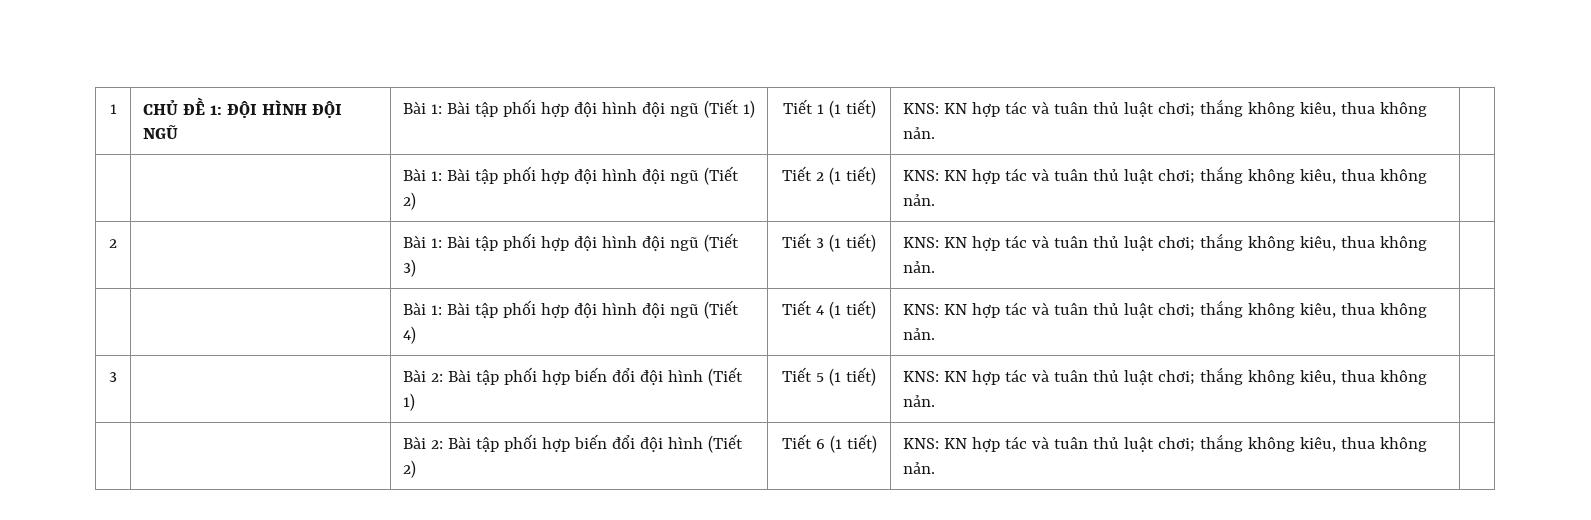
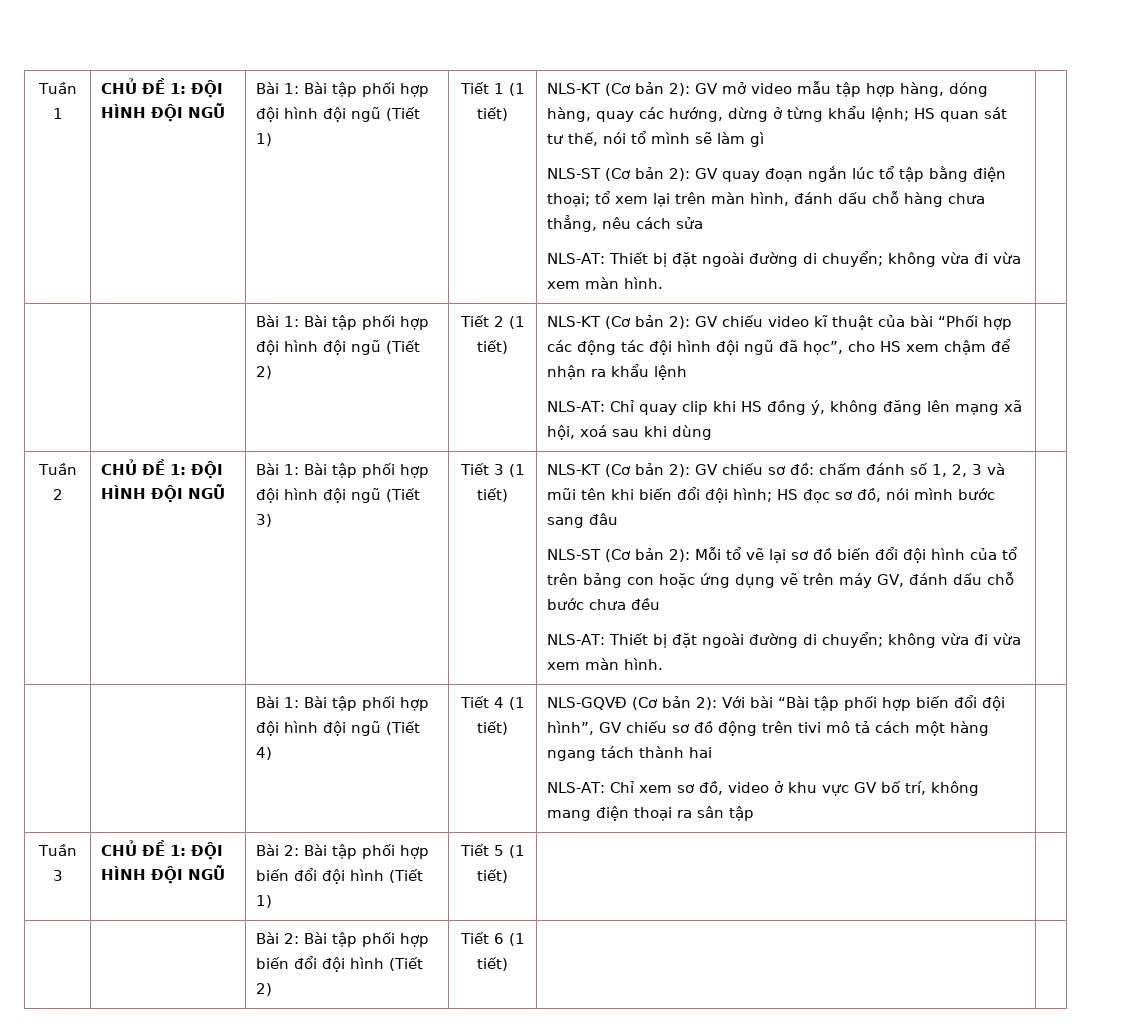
(109, 109) none -> [37,82,77,94] Tuần
[902,99,1427,117] [902,127,935,139] KNS: KN hợp tác và tuân thủ luật chơi; thắng không kiêu, thua không nản. -> [547,81,989,97] [547,106,1008,122] [547,131,765,147] [547,166,1007,182] [547,191,986,207] [547,215,704,232] [547,251,1022,267] [547,277,664,289] NLS-KT (Cơ bản 2): GV mở video mẫu tập hợp hàng, dóng hàng, quay các hướng, dừng ở từng khẩu lệnh; HS quan sát tư thế, nói tổ mình sẽ làm gì // NLS-ST (Cơ bản 2): GV quay đoạn ngắn lúc tổ tập bằng điện thoại; tổ xem lại trên màn hình, đánh dấu chỗ hàng chưa thẳng, nêu cách sửa // NLS-AT: Thiết bị đặt ngoài đường di chuyển; không vừa đi vừa xem màn hình.
[902,166,1427,184] [902,194,935,206] [109,239,117,248] KNS: KN hợp tác và tuân thủ luật chơi; thắng không kiêu, thua không nản. | // 2 | -> [547,315,1013,330] [547,339,1012,355] [547,364,688,380] [547,400,1023,415] [547,425,713,440] [37,463,77,475] [52,489,63,500] [101,459,224,479] [101,484,226,503] NLS-KT (Cơ bản 2): GV chiếu video kĩ thuật của bài “Phối hợp các động tác đội hình đội ngũ đã học”, cho HS xem chậm để nhận ra khẩu lệnh // NLS-AT: Chỉ quay clip khi HS đồng ý, không đăng lên mạng xã hội, xoá sau khi dùng | // Tuần 2 | CHỦ ĐỀ 1: ĐỘI HÌNH ĐỘI NGŨ
[902,233,1427,251] [902,261,935,273] KNS: KN hợp tác và tuân thủ luật chơi; thắng không kiêu, thua không nản. -> [547,463,1006,477] [547,487,996,503] [547,513,619,528] [547,547,1018,563] [547,572,1015,588] [547,598,661,610] [547,632,1022,648] [547,658,664,670] NLS-KT (Cơ bản 2): GV chiếu sơ đồ: chấm đánh số 1, 2, 3 và mũi tên khi biến đổi đội hình; HS đọc sơ đồ, nói mình bước sang đâu // NLS-ST (Cơ bản 2): Mỗi tổ vẽ lại sơ đồ biến đổi đội hình của tổ trên bảng con hoặc ứng dụng vẽ trên máy GV, đánh dấu chỗ bước chưa đều // NLS-AT: Thiết bị đặt ngoài đường di chuyển; không vừa đi vừa xem màn hình.
[902,300,1427,318] [902,328,935,340] [109,372,117,382] KNS: KN hợp tác và tuân thủ luật chơi; thắng không kiêu, thua không nản. | // 3 | -> [547,695,1006,711] [547,721,990,736] [547,746,713,761] [547,781,980,796] [547,806,755,821] [37,844,77,856] [52,870,63,881] [101,840,224,860] [101,865,226,884] NLS-GQVĐ (Cơ bản 2): Với bài “Bài tập phối hợp biến đổi đội hình”, GV chiếu sơ đồ động trên tivi mô tả cách một hàng ngang tách thành hai // NLS-AT: Chỉ xem sơ đồ, video ở khu vực GV bố trí, không mang điện thoại ra sân tập | // Tuần 3 | CHỦ ĐỀ 1: ĐỘI HÌNH ĐỘI NGŨ
[902,367,1427,385] [902,395,935,407] KNS: KN hợp tác và tuân thủ luật chơi; thắng không kiêu, thua không nản. -> (508, 876) none
[902,434,1427,452] [902,462,935,474] KNS: KN hợp tác và tuân thủ luật chơi; thắng không kiêu, thua không nản. -> (508, 964) none

